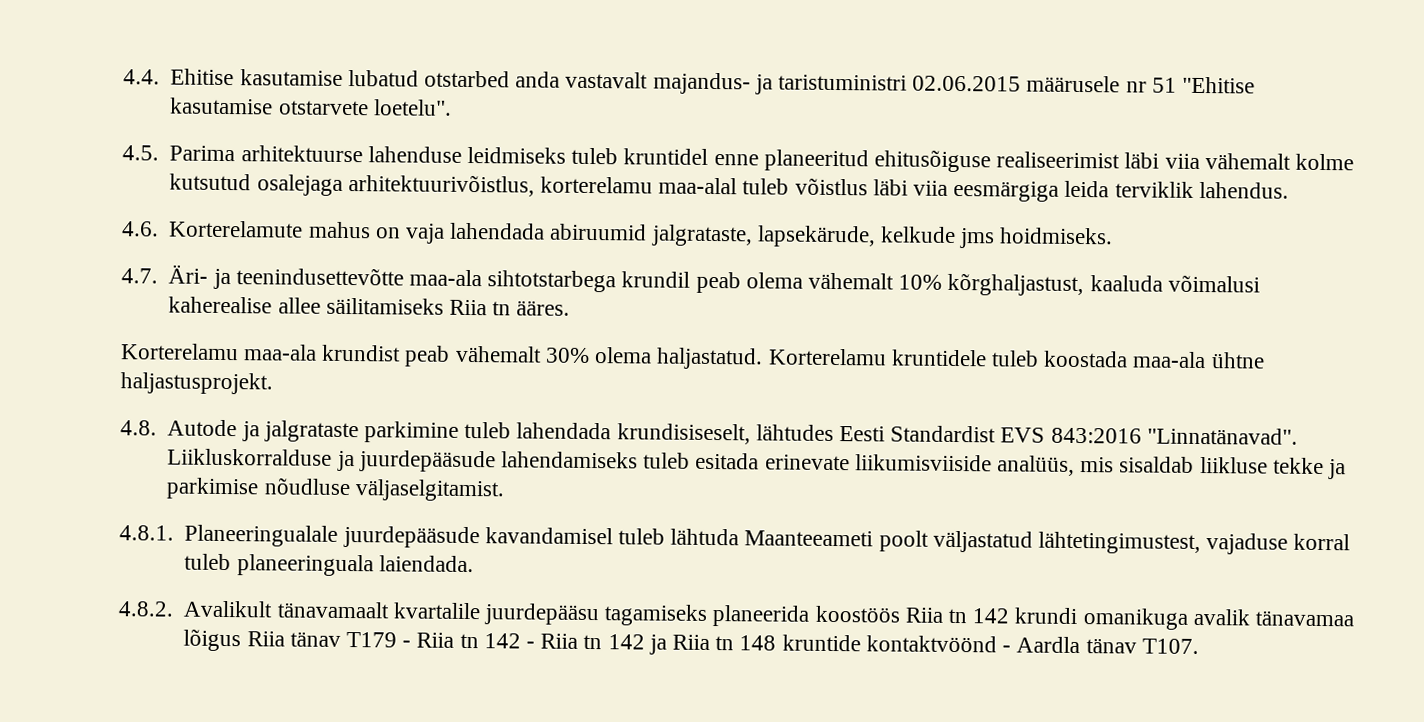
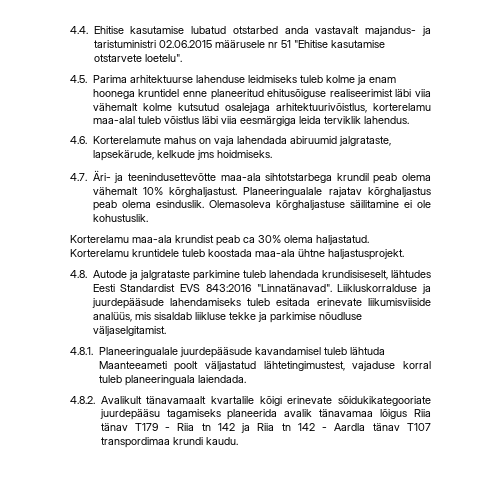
(619, 156) none -> [325,75,396,85] [92,89,135,99] kolme ja enam hoonega
[947,272,1260,297] [168,296,571,316] kõrghaljastust, kaaluda võimalusi kaherealise allee säilitamiseks Riia tn ääres. -> [169,186,431,197] [92,199,431,211] [92,214,148,222] kõrghaljastust. Planeeringualale rajatav kõrghaljastus peab olema esinduslik. Olemasoleva kõrghaljastuse säilitamine ei ole kohustuslik.
[454,345,542,363] vähemalt -> [243,237,256,243] ca
[483,603,1188,630] juurdepääsu tagamiseks planeerida koostöös Riia tn 142 krundi omanikuga -> [259,395,432,406] [99,409,278,420] kõigi erinevate sõidukikategooriate juurdepääsu tagamiseks planeerida
[526,633,1199,655] - Riia tn 142 ja Riia tn 148 kruntide kontaktvöönd - Aardla tänav T107. -> [241,423,432,433] [100,437,238,448] ja Riia tn 142 - Aardla tänav T107 transpordimaa krundi kaudu.

